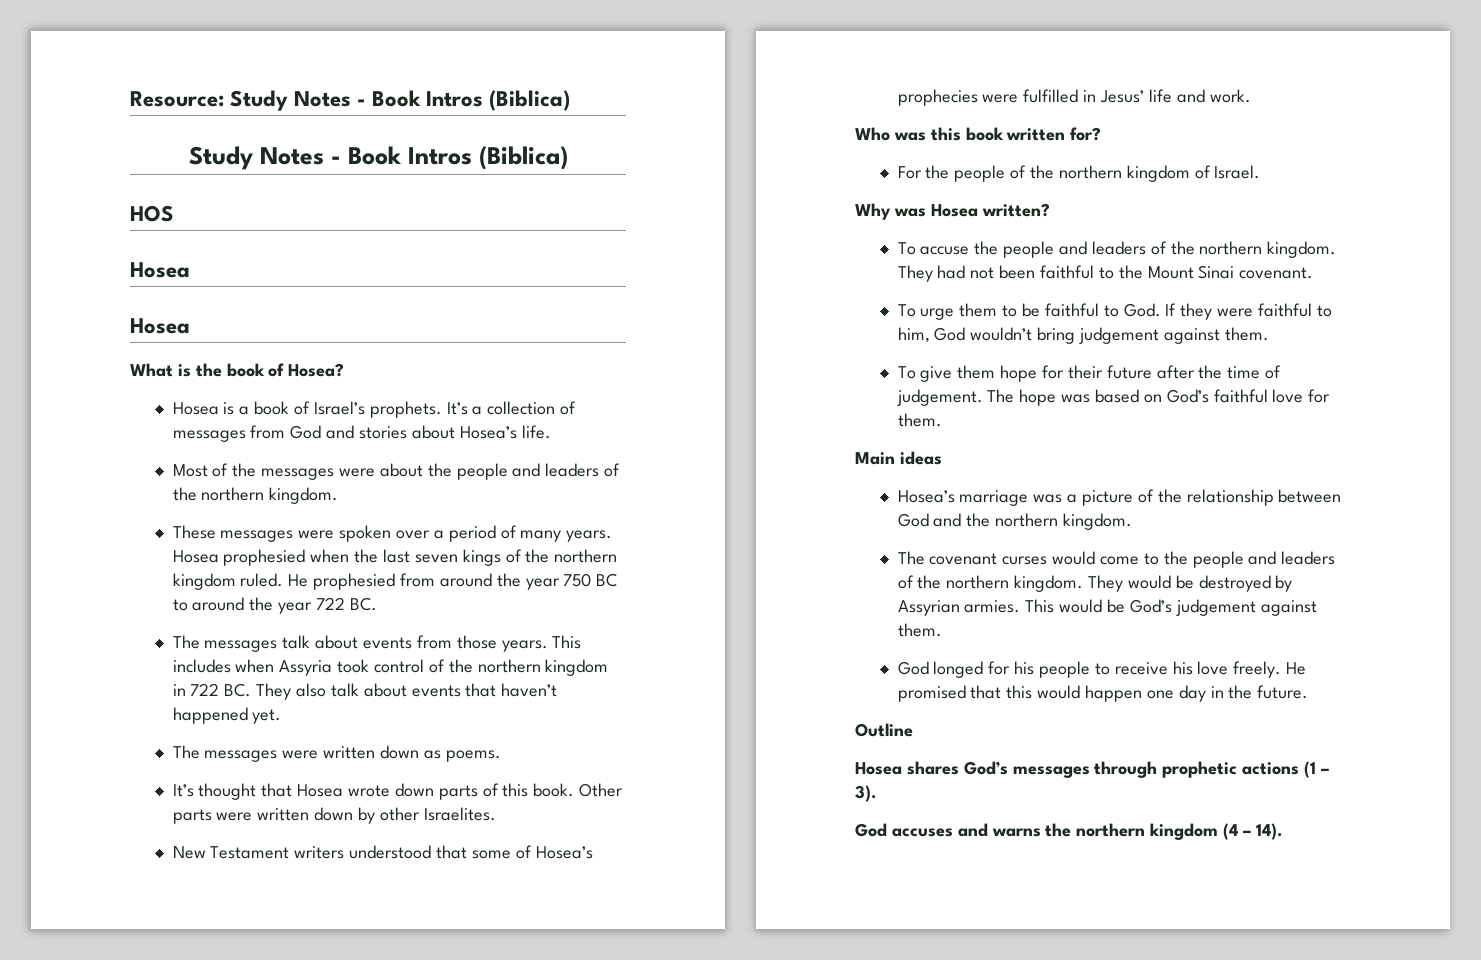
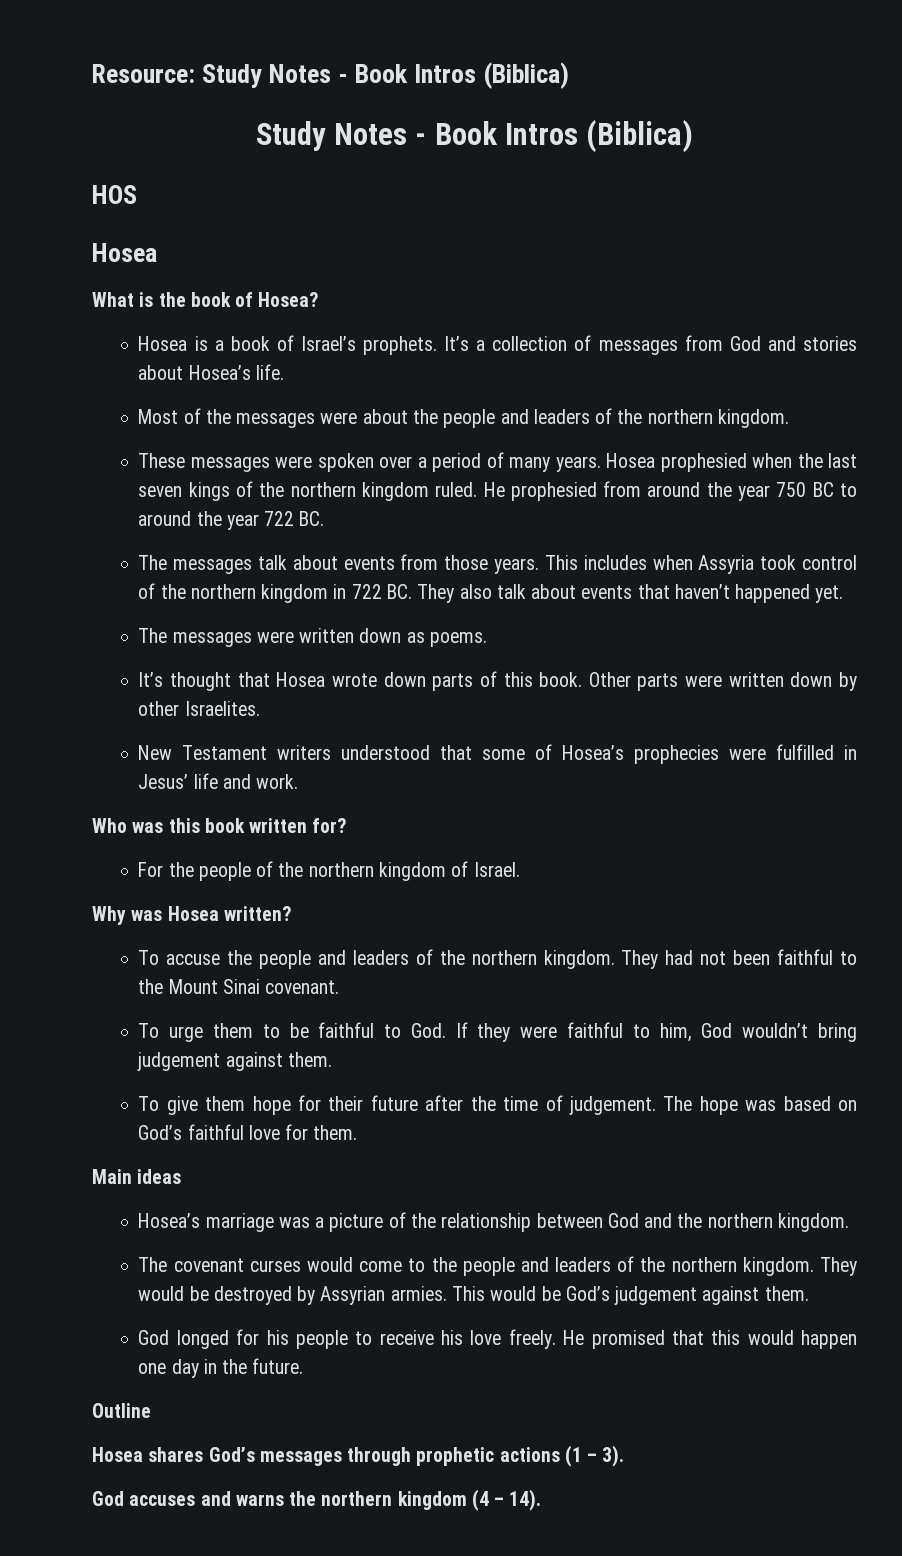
[130,318,190,334] // Hosea -> (157, 252) none

